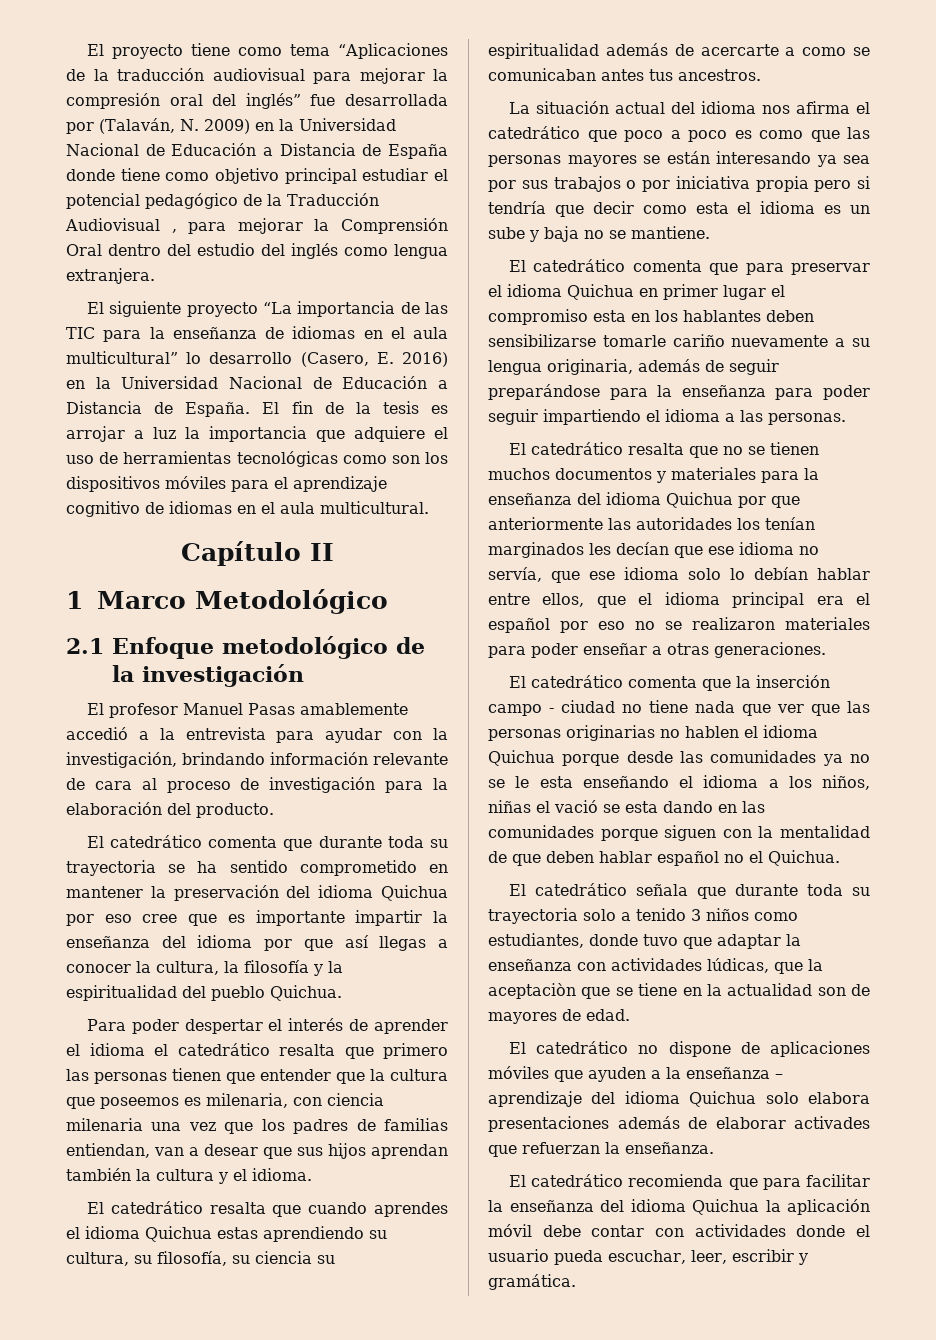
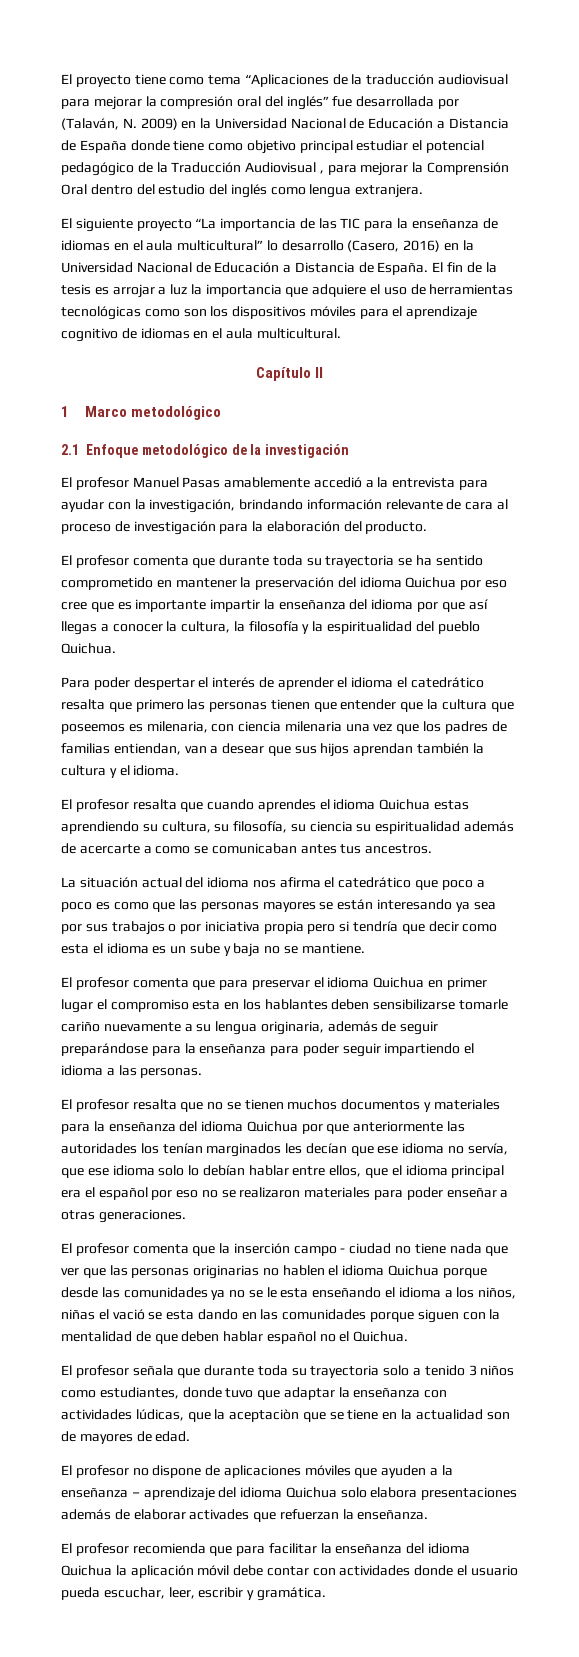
[376,352,394,364] E. -> (400, 246) none
[194,589,388,614] Metodológico -> [131,406,222,420] metodológico
[110,835,203,848] catedrático -> [75,555,129,568] profesor
[110,1201,203,1214] catedrático -> [75,799,129,812] profesor
[533,259,626,272] catedrático -> [75,977,129,990] profesor
[530,442,623,455] catedrático -> [75,1099,129,1112] profesor
[530,675,623,688] catedrático -> [75,1243,129,1256] profesor
[534,883,627,896] catedrático -> [75,1365,129,1378] profesor
[536,1041,629,1054] catedrático -> [75,1465,129,1478] profesor
[531,1174,624,1187] catedrático -> [75,1543,129,1556] profesor

